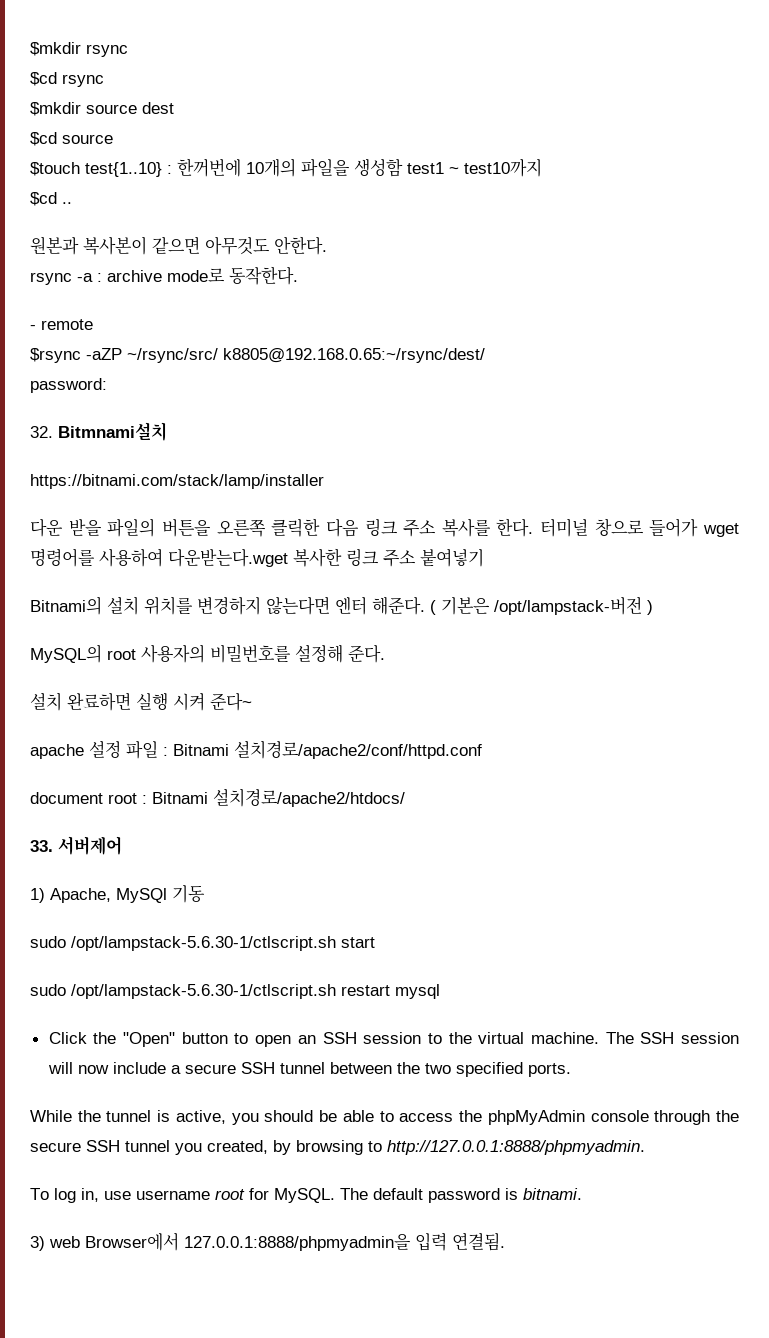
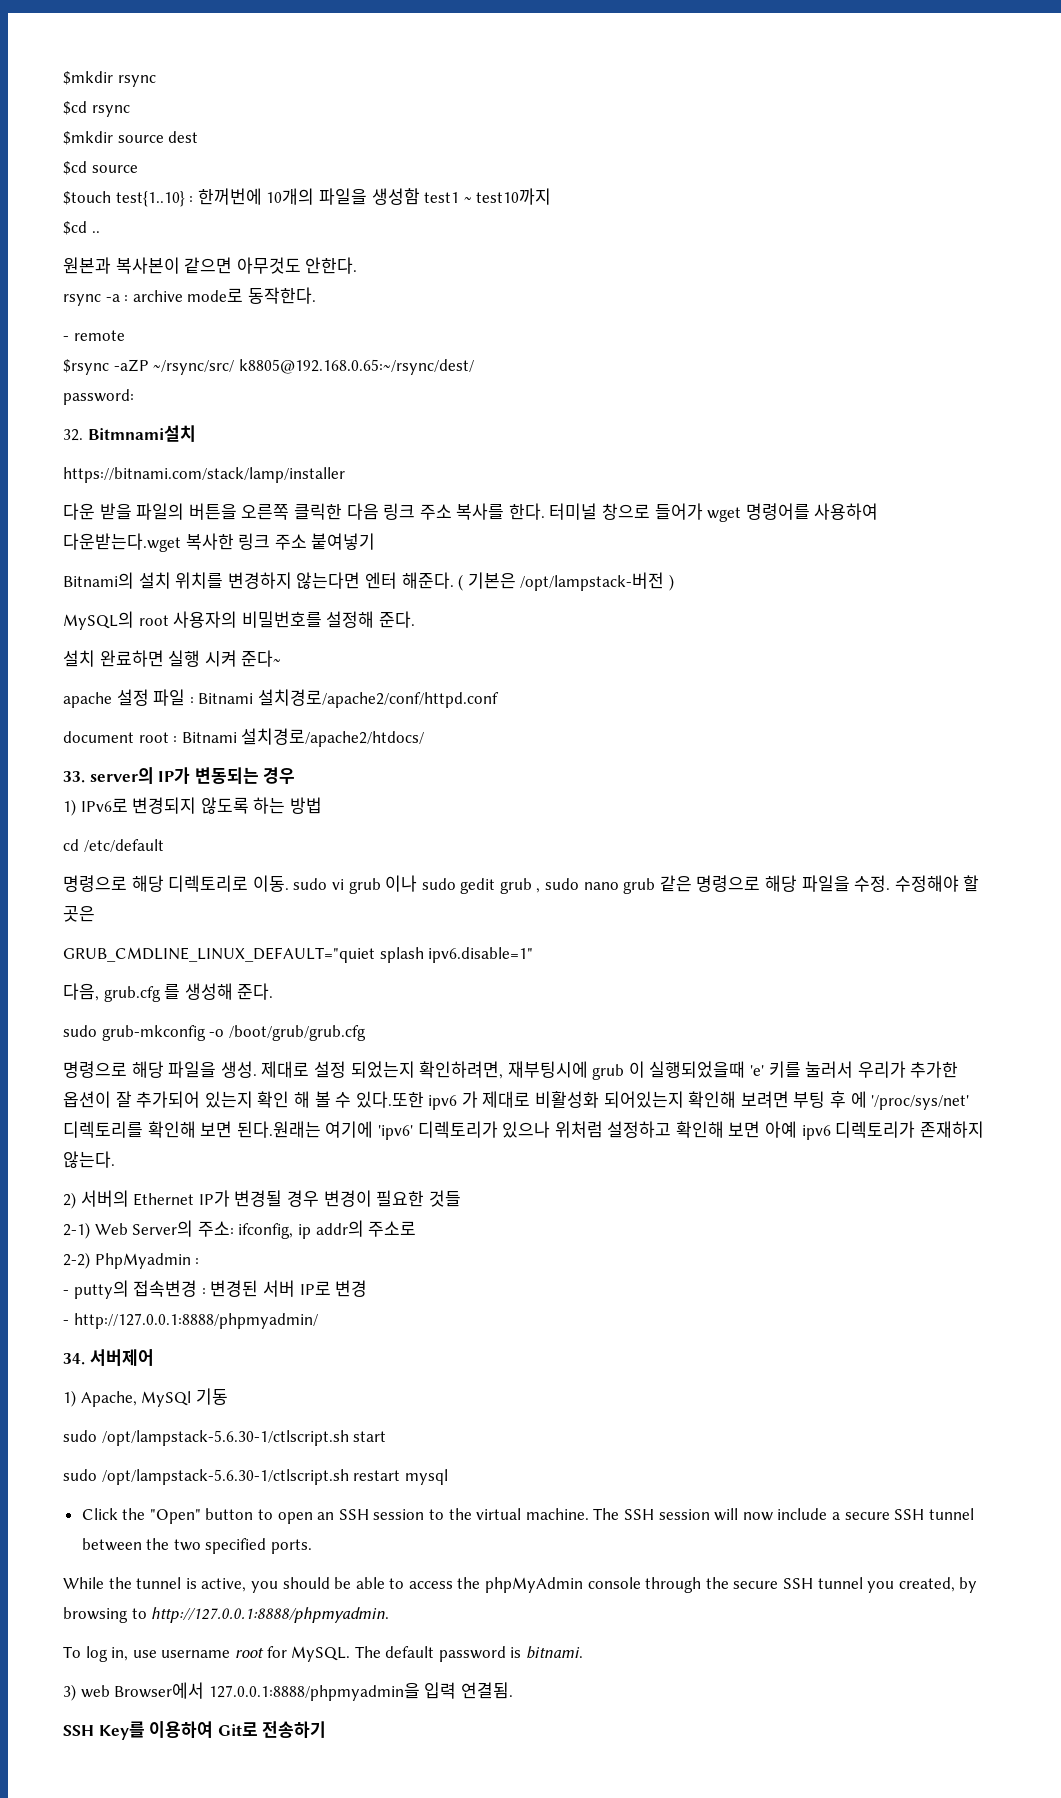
(53, 846) none -> [89,767,296,784] [63,797,322,816] [63,839,164,852] [63,875,980,894] [63,906,95,922] [63,947,534,963] [63,983,274,1002] [63,1025,366,1041] [63,1061,959,1080] [63,1091,970,1110] [63,1121,984,1140] [63,1151,115,1168] [63,1190,461,1209] [63,1220,417,1239] [63,1252,200,1269] [63,1280,368,1299] [63,1313,318,1329] [63,1353,85,1365] server의 IP가 변동되는 경우 // 1) IPv6로 변경되지 않도록 하는 방법 // cd /etc/default // 명령으로 해당 디렉토리로 이동. sudo vi grub 이나 sudo gedit grub , sudo nano grub 같은 명령으로 해당 파일을 수정. 수정해야 할 곳은 // GRUB_CMDLINE_LINUX_DEFAULT="quiet splash ipv6.disable=1" // 다음, grub.cfg 를 생성해 준다. // sudo grub-mkconfig -o /boot/grub/grub.cfg // 명령으로 해당 파일을 생성. 제대로 설정 되었는지 확인하려면, 재부팅시에 grub 이 실행되었을때 'e' 키를 눌러서 우리가 추가한 옵션이 잘 추가되어 있는지 확인 해 볼 수 있다.또한 ipv6 가 제대로 비활성화 되어있는지 확인해 보려면 부팅 후 에 '/proc/sys/net' 디렉토리를 확인해 보면 된다.원래는 여기에 'ipv6' 디렉토리가 있으나 위처럼 설정하고 확인해 보면 아예 ipv6 디렉토리가 존재하지 않는다. // 2) 서버의 Ethernet IP가 변경될 경우 변경이 필요한 것들 // 2-1) Web Server의 주소: ifconfig, ip addr의 주소로 // 2-2) PhpMyadmin : // - putty의 접속변경 : 변경된 서버 IP로 변경 // - http://127.0.0.1:8888/phpmyadmin/ // 34.
(505, 1241) none -> [63,1721,327,1740] // SSH Key를 이용하여 Git로 전송하기

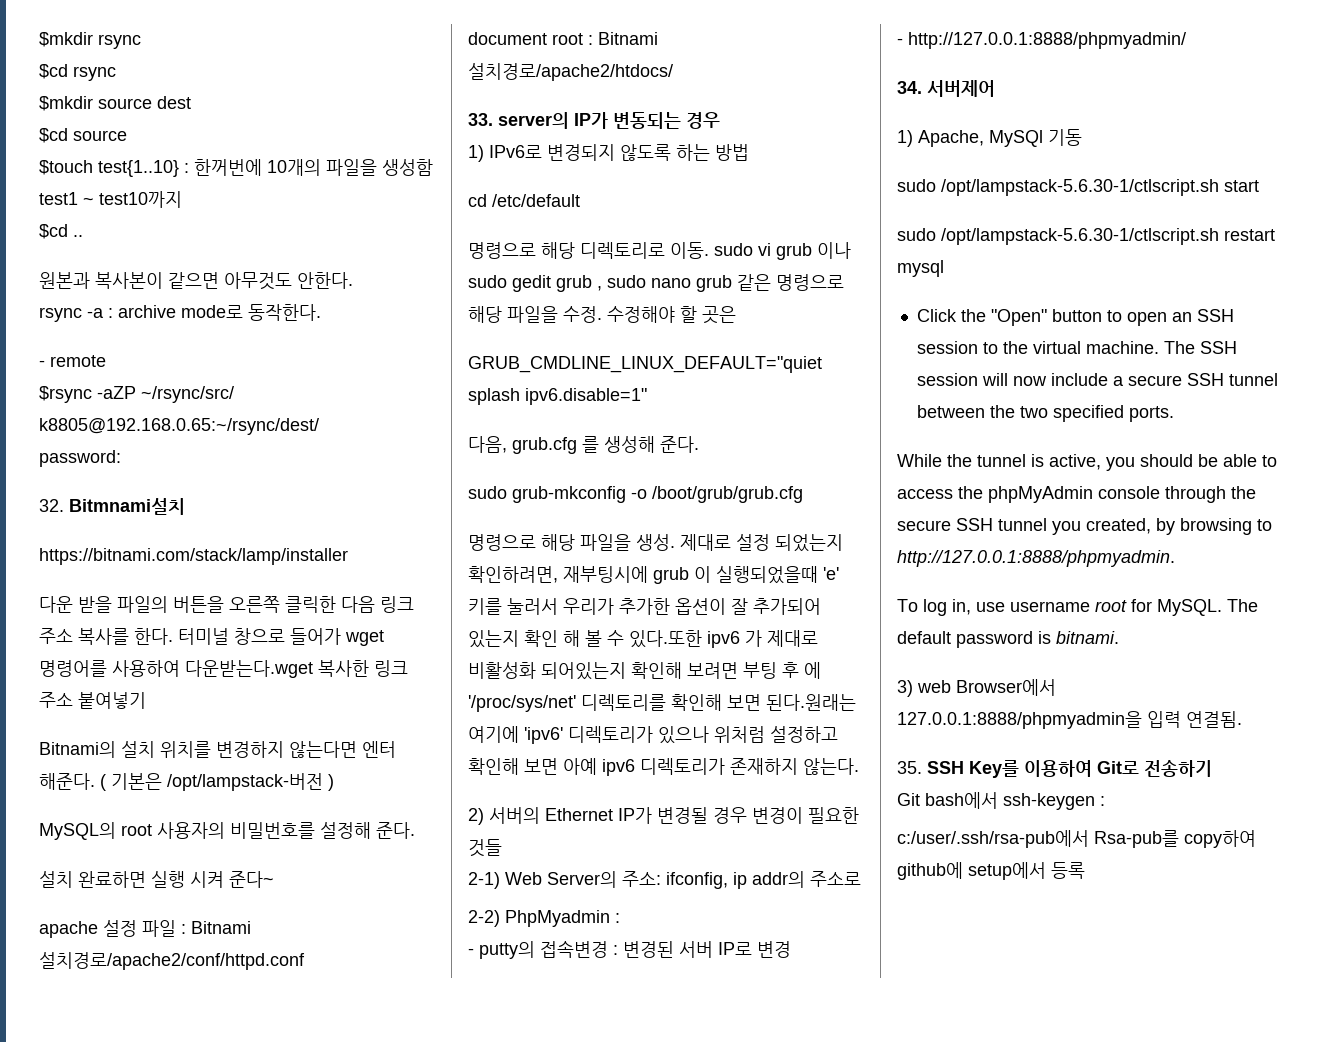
(513, 1690) none -> [897,761,922,774] 35.
(327, 1729) none -> [897,792,1105,810] [897,830,1256,848] [897,862,1085,880] // Git bash에서 ssh-keygen : // c:/user/.ssh/rsa-pub에서 Rsa-pub를 copy하여 github에 setup에서 등록

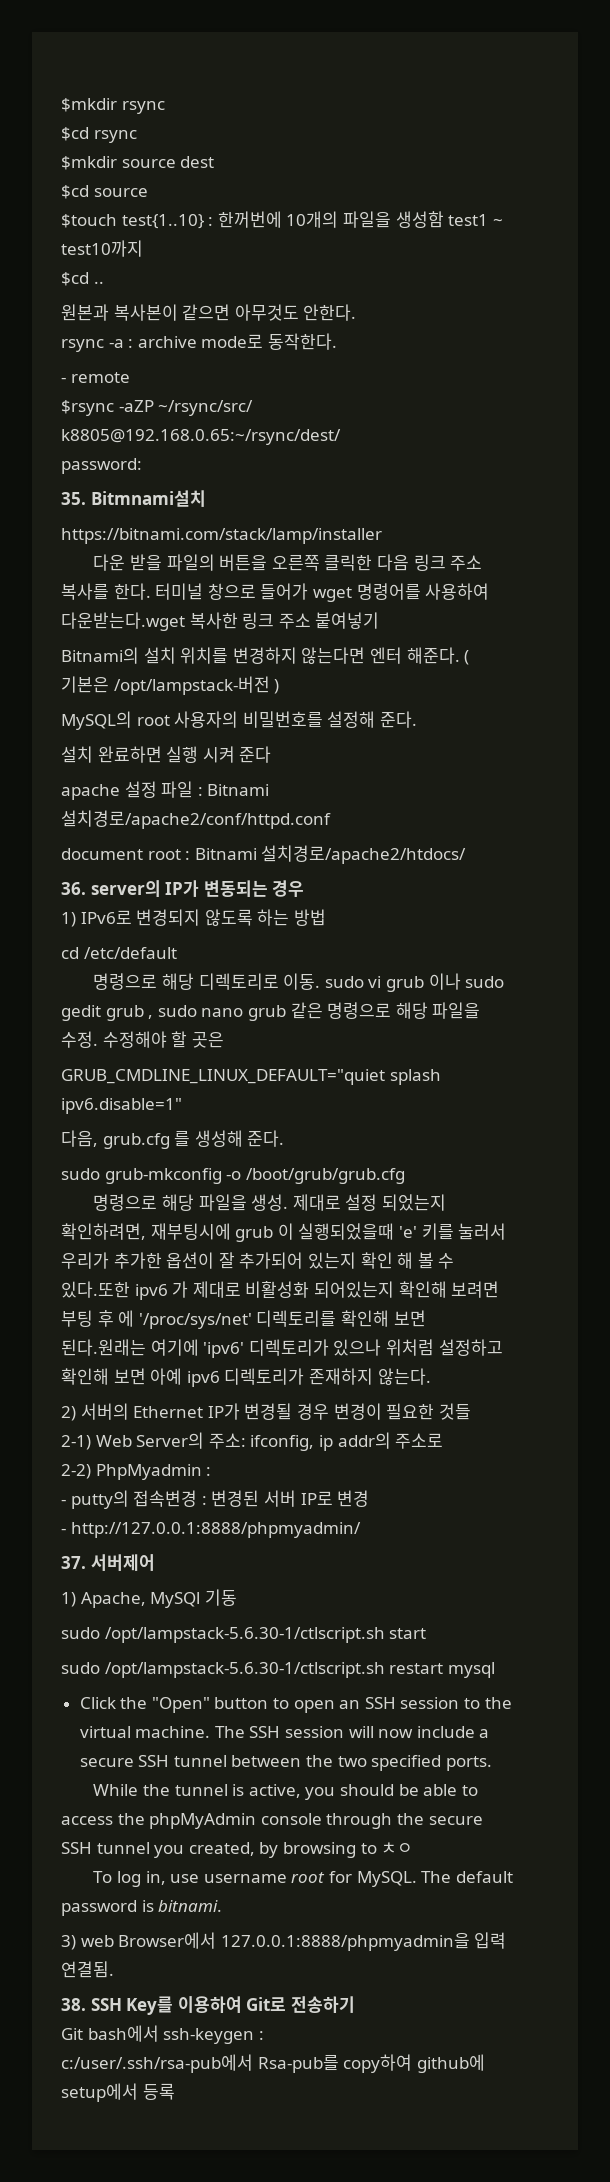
[39,499,64,512] 32. -> [61,492,86,505] 35.
[229,871,274,888] 준다~ -> [239,746,272,763] 준다
[468,113,493,126] 33. -> [61,882,86,895] 36.
[897,81,922,94] 34. -> [61,1556,86,1569] 37.
[897,550,1175,567] http://127.0.0.1:8888/phpmyadmin. -> [381,1842,414,1854] ㅊㅇ
[897,761,922,774] 35. -> [61,1998,86,2011] 38.

